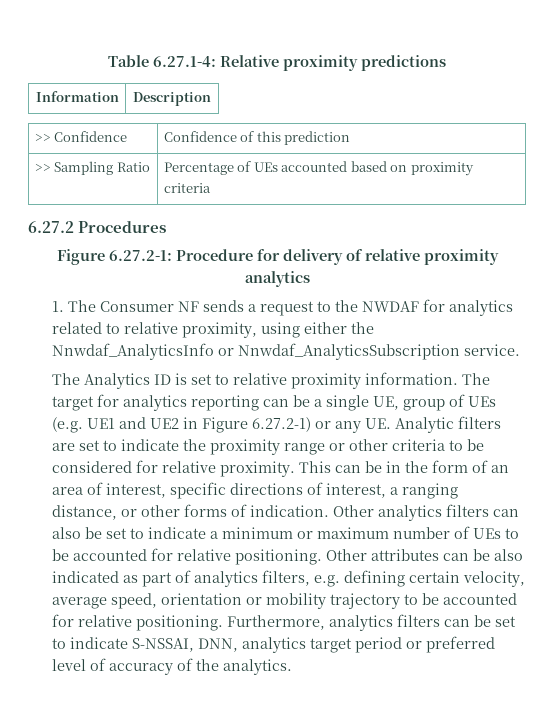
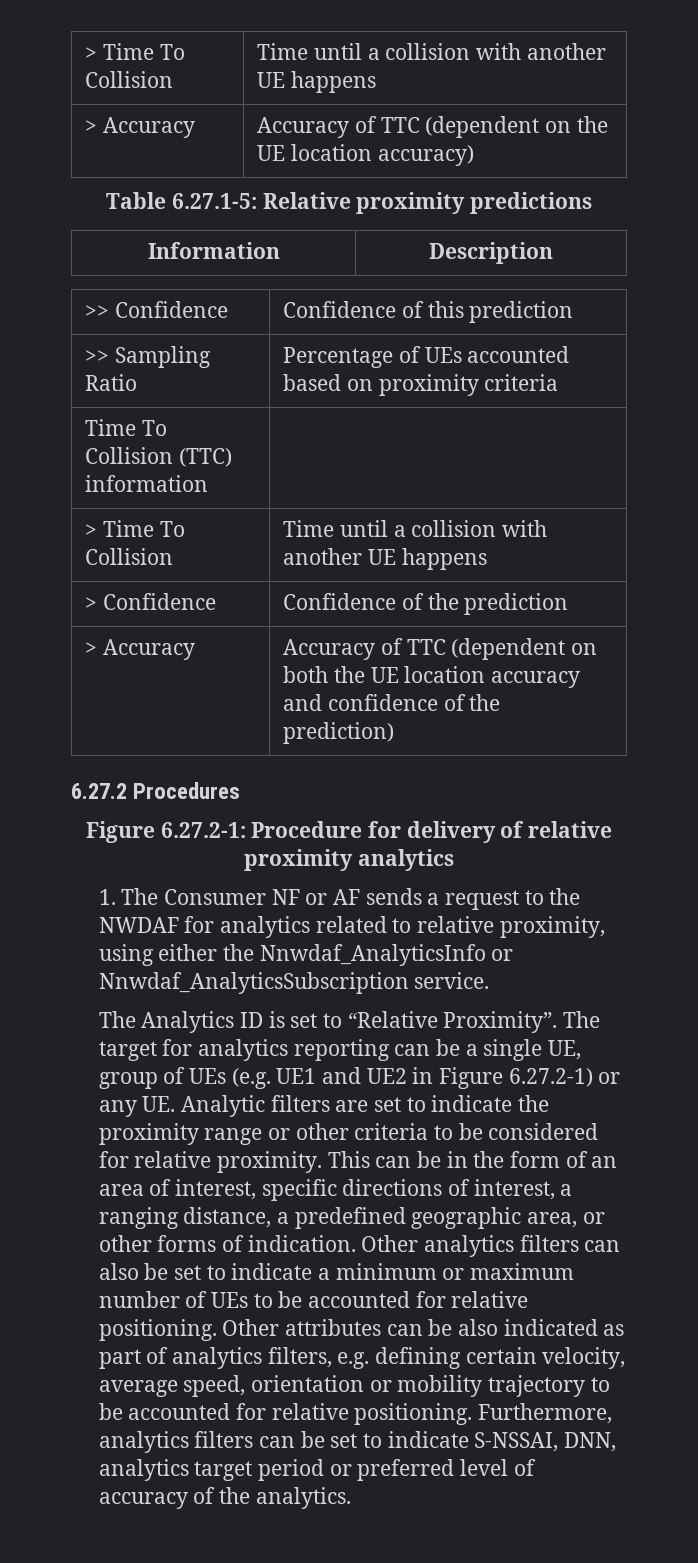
[108,55,216,67] Table 6.27.1-4: -> [85,43,185,60] [85,71,174,88] [257,43,606,60] [257,71,376,93] [85,117,195,138] [257,116,608,138] [257,144,474,166] [106,192,257,209] > Time To Collision | Time until a collision with another UE happens // > Accuracy | Accuracy of TTC (dependent on the UE location accuracy) // Table 6.27.1-5:
(211, 188) none -> [85,419,167,436] [85,447,232,467] [85,475,209,492] [85,520,185,537] [85,548,174,565] [283,520,547,537] [283,548,487,570] [85,593,216,610] [283,593,569,615] [85,639,195,660] [283,638,597,660] [283,666,580,688] [283,694,501,711] [283,722,395,744] // Time To Collision (TTC) information | // > Time To Collision | Time until a collision with another UE happens // > Confidence | Confidence of the prediction // > Accuracy | Accuracy of TTC (dependent on both the UE location accuracy and confidence of the prediction)
(199, 306) none -> [305,889,360,905] or AF
[232,372,458,389] relative proximity information. -> [347,1011,558,1033] “Relative Proximity”.
(117, 512) none -> [276,1207,577,1229] a predefined geographic area,

